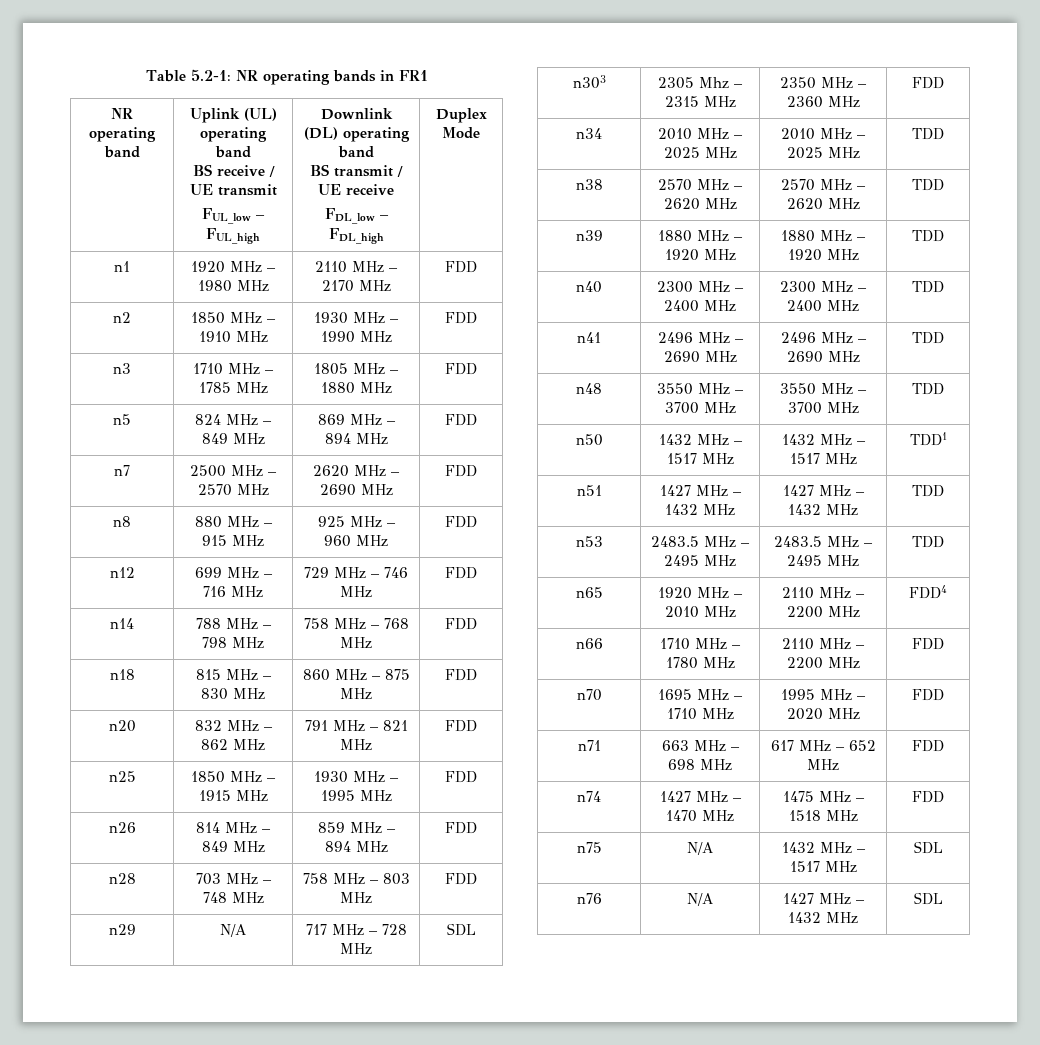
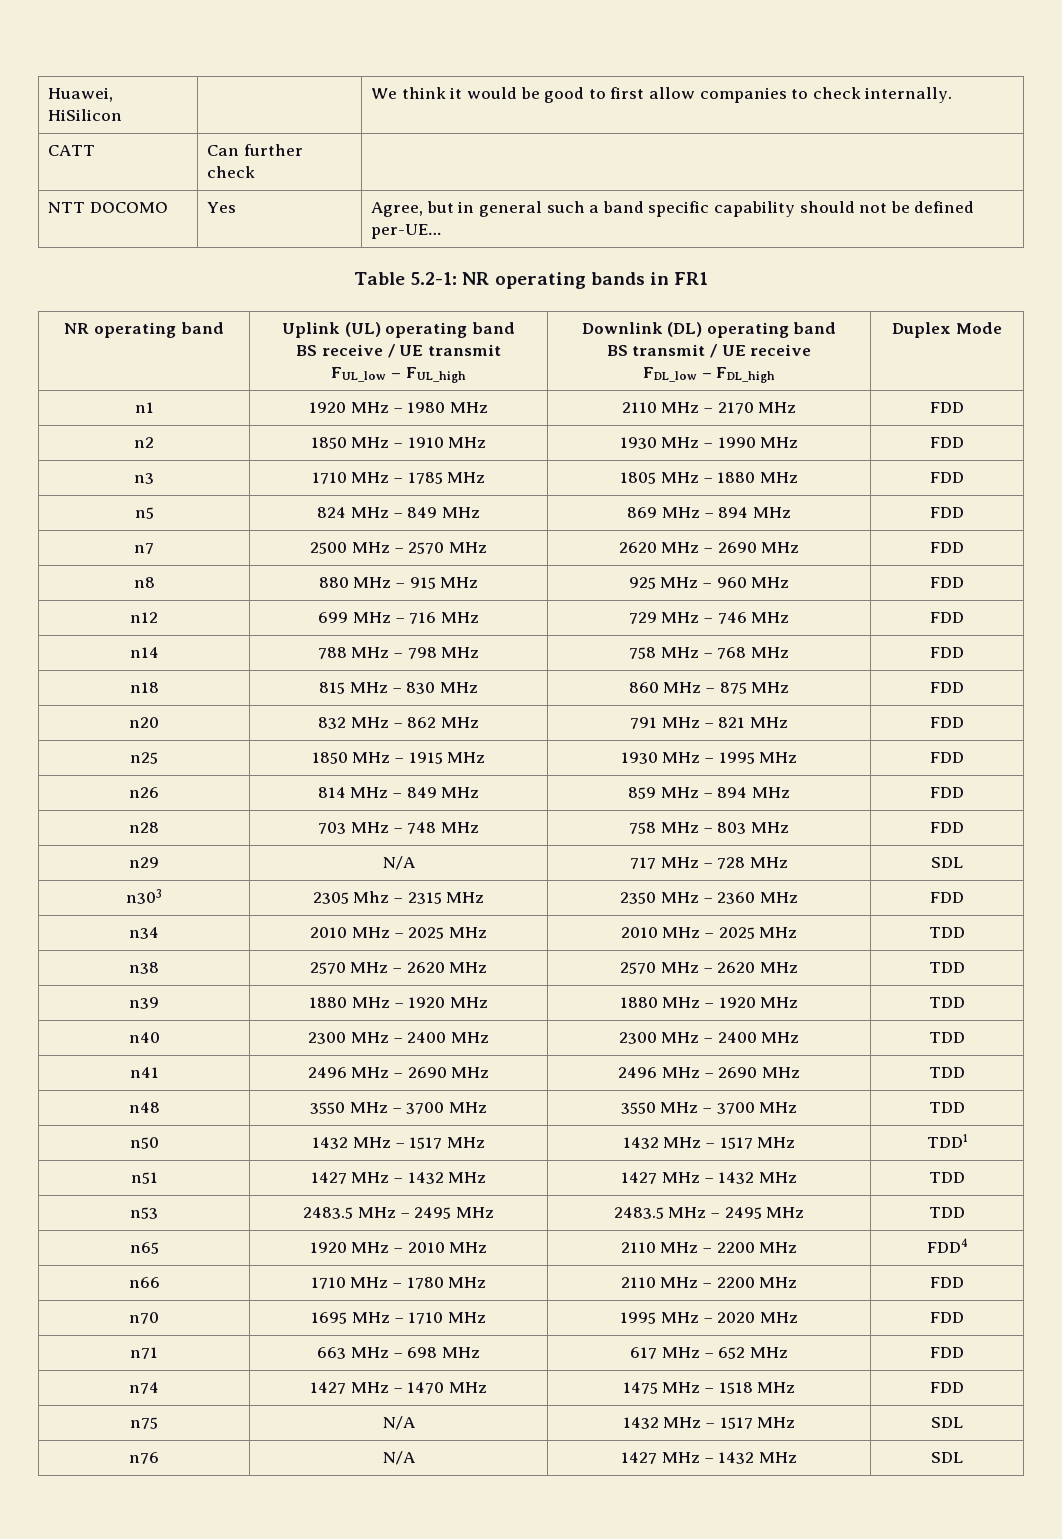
(145, 76) none -> [48,87,114,102] [48,109,123,121] [371,87,953,103] [48,145,96,156] [207,144,303,156] [207,166,256,178] [48,202,168,213] [207,202,237,213] [371,201,975,217] [371,224,442,239] Huawei, HiSilicon | | We think it would be good to first allow companies to check internally. // CATT | Can further check | // NTT DOCOMO | Yes | Agree, but in general such a band specific capability should not be defined per-UE… //

